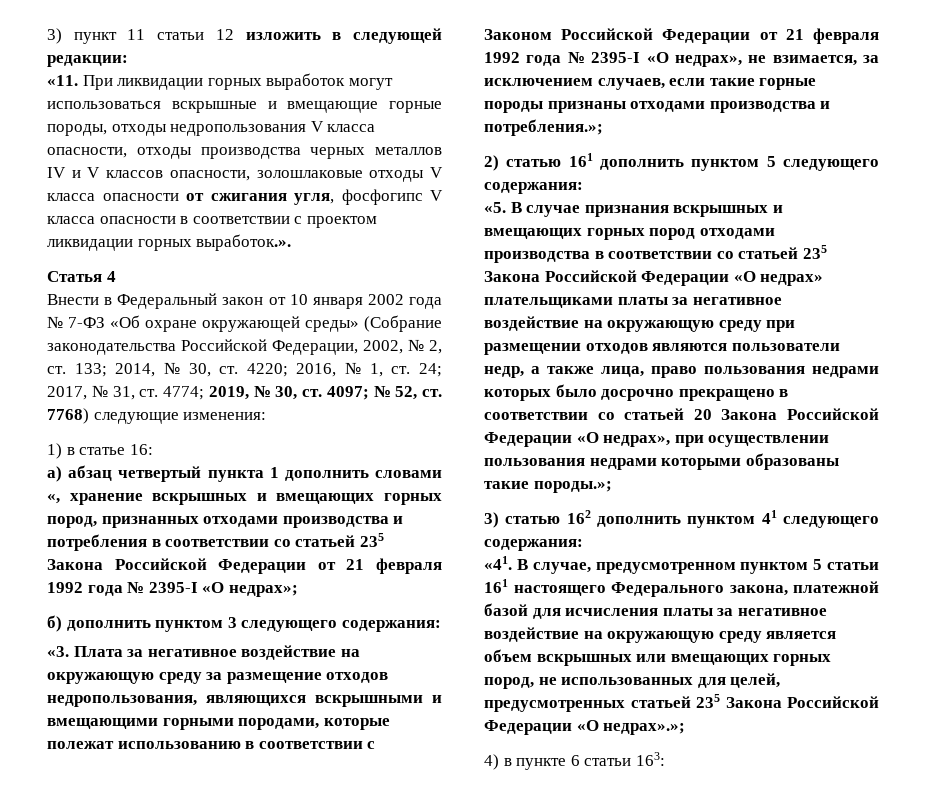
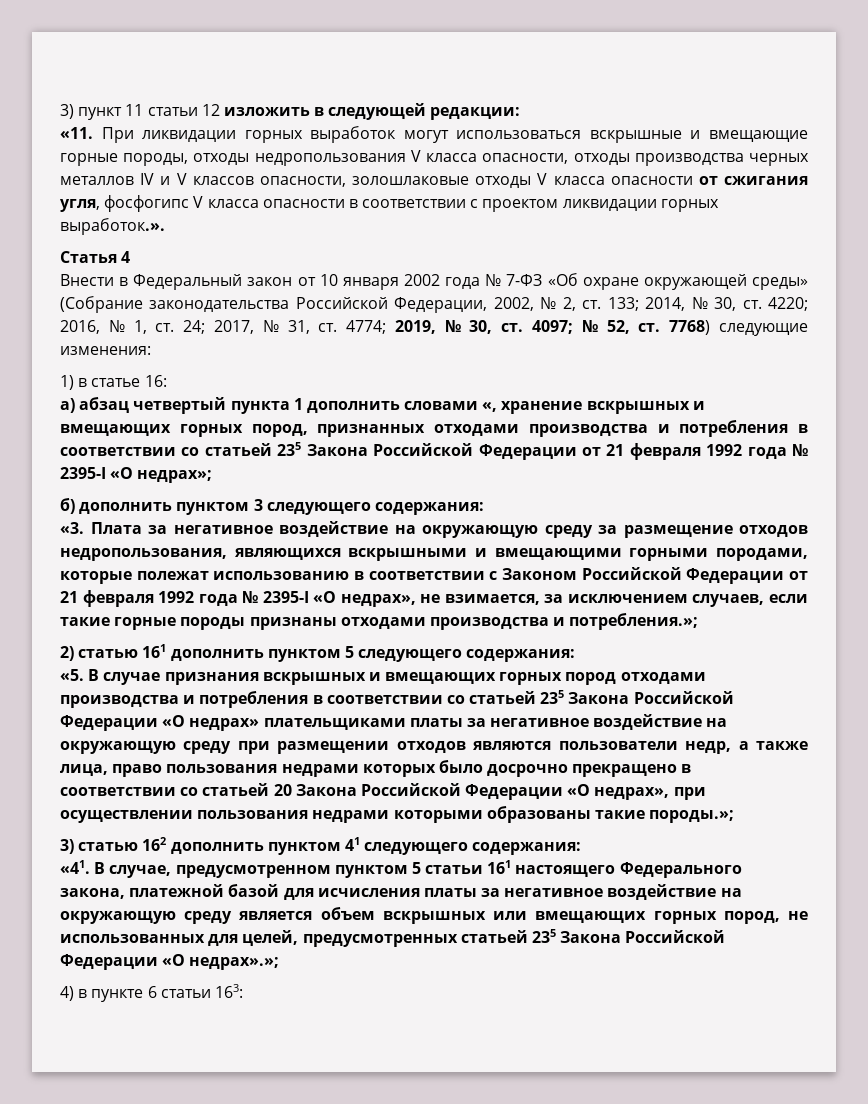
(590, 257) none -> [183,691,309,708] и потребления

